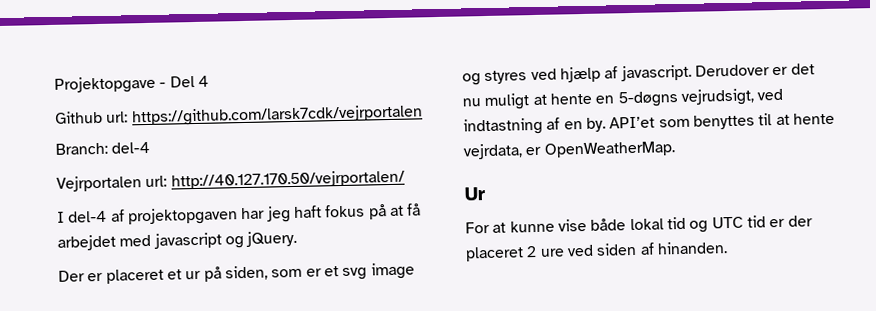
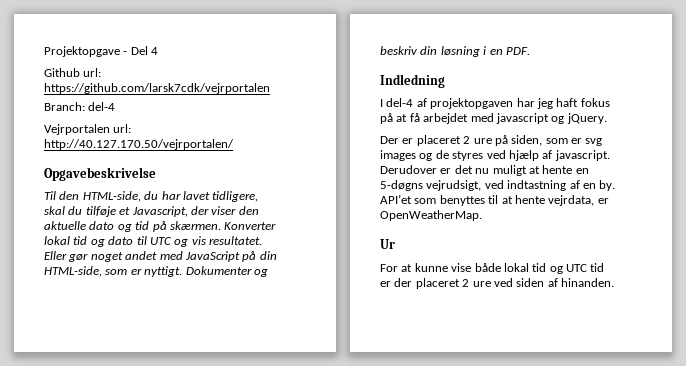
(405, 179) none -> [44,167,156,181] [44,191,259,202] [44,206,259,217] [44,221,277,232] [44,236,262,247] [44,251,277,262] [44,266,268,277] [380,46,530,57] [380,74,445,88] // Opgavebeskrivelse // Til den HTML-side, du har lavet tidligere, skal du tilføje et Javascript, der viser den aktuelle dato og tid på skærmen. Konverter lokal tid og dato til UTC og vis resultatet. Eller gør noget andet med JavaScript på din HTML-side, som er nyttigt. Dokumenter og beskriv din løsning i en PDF. // Indledning
[166,269,202,280] et ur -> [463,136,492,144] 2 ure
[323,262,415,280] [462,73,481,86] et svg image og -> [585,138,603,146] [380,150,449,161] svg images og de

